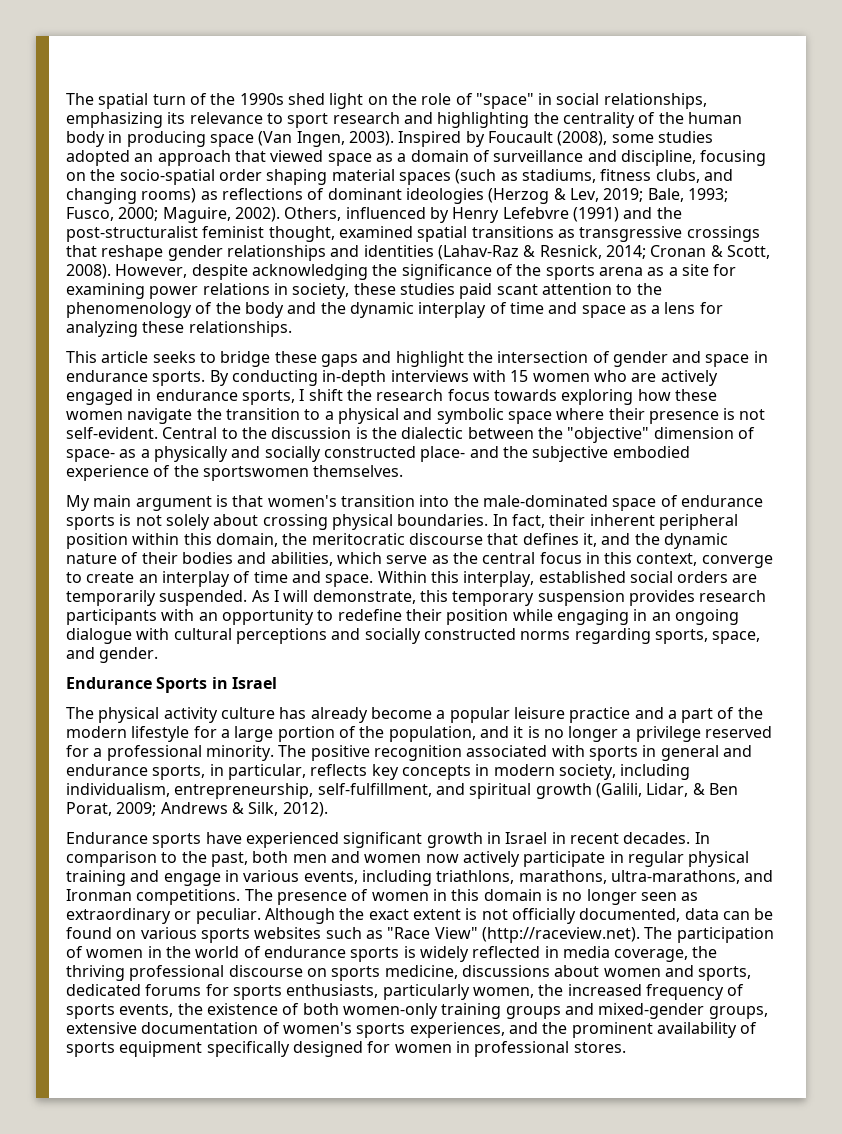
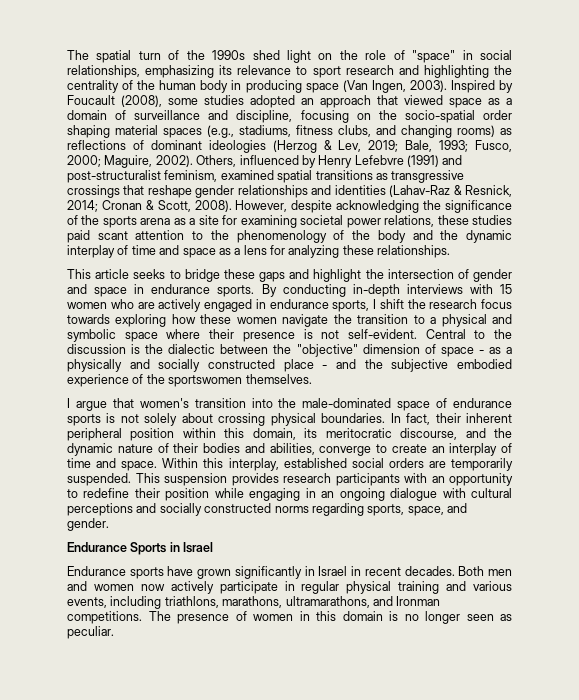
[455,169,518,184] (such as -> [207,125,234,138] (e.g.,
[656,207,682,219] [66,226,335,242] the post-structuralist feminist thought, -> [67,170,218,183] post-structuralist feminism,
[149,283,350,299] power relations in society, -> [300,215,435,228] societal power relations,
[66,449,115,462] space- -> [440,347,484,357] space -
[420,446,466,462] place- -> [283,359,328,372] place -
[66,495,228,511] My main argument is -> [67,398,107,411] I argue
[282,533,597,547] the meritocratic discourse that defines it, -> [304,428,458,440] its meritocratic discourse,
[336,552,698,566] which serve as the central focus in this context, -> (315, 449) none
[251,590,535,606] As I will demonstrate, this temporary -> [135,473,160,483] This
[66,707,763,723] [66,726,773,742] [66,745,752,761] [66,764,691,780] [66,783,738,799] [66,802,328,817] // The physical activity culture has already become a popular leisure practice and a part of the modern lifestyle for a large portion of the population, and it is no longer a privilege reserved for a professional minority. The positive recognition associated with sports in general and endurance sports, in particular, reflects key concepts in modern society, including individualism, entrepreneurship, self-fulfillment, and spiritual growth (Galili, Lidar, & Ben Porat, 2009; Andrews & Silk, 2012). -> (214, 547) none
[245,832,483,848] experienced significant growth -> [197,566,302,579] grown significantly
[694,832,710,844] [66,851,289,867] In comparison to the past, both -> [458,566,485,576] Both
[163,870,239,886] engage in -> (467, 586) none
[610,870,740,884] ultra-marathons, -> [285,596,370,608] ultramarathons,
[66,908,774,924] [66,927,774,943] [66,946,718,962] [66,965,752,981] [66,984,745,1000] [66,1003,768,1019] [66,1022,758,1038] [66,1041,626,1057] extraordinary or peculiar. Although the exact extent is not officially documented, data can be found on various sports websites such as "Race View" (http://raceview.net). The participation of women in the world of endurance sports is widely reflected in media coverage, the thriving professional discourse on sports medicine, discussions about women and sports, dedicated forums for sports enthusiasts, particularly women, the increased frequency of sports events, the existence of both women-only training groups and mixed-gender groups, extensive documentation of women's sports experiences, and the prominent availability of sports equipment specifically designed for women in professional stores. -> [67,626,114,639] peculiar.

